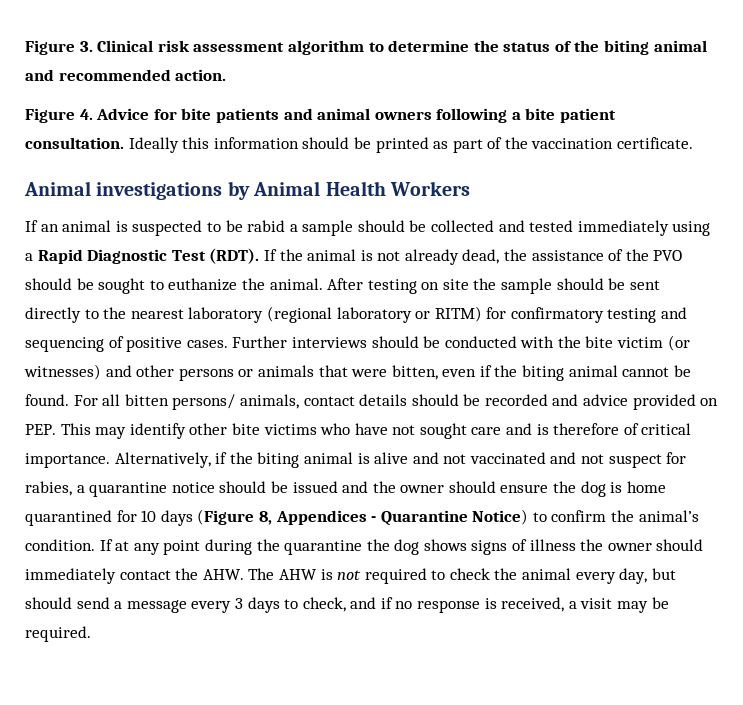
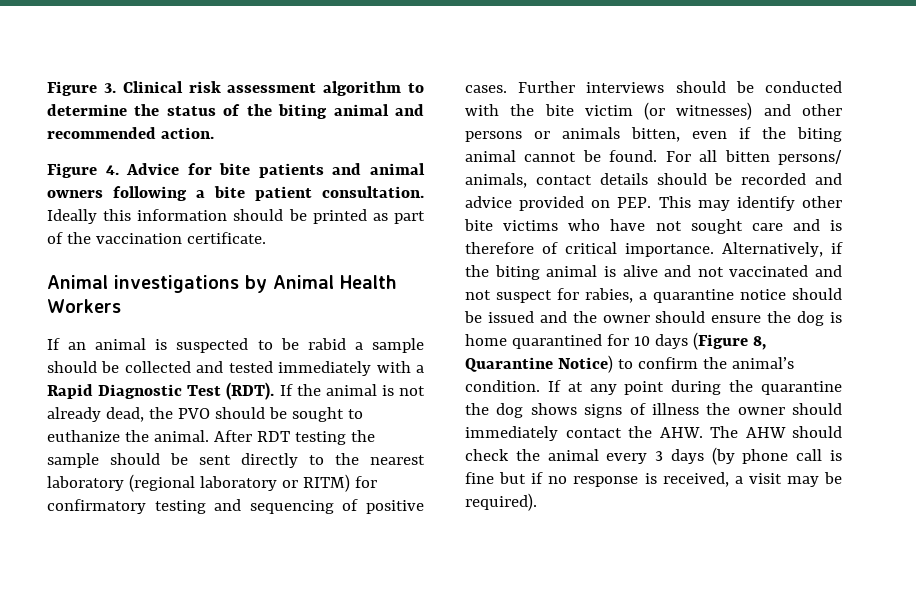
[672,221,711,236] using -> [376,361,411,373] with
[531,249,649,261] assistance of the -> (173, 413) none
[367,279,469,294] testing on site -> [256,431,346,445] RDT testing
[318,365,388,377] that were -> (620, 133) none
[275,510,377,525] Appendices - -> (766, 343) none
[320,568,676,584] [25,597,377,613] is not required to check the animal every day, but should send a message every 3 days to check, and -> [792,426,842,438] [465,447,842,465] [465,472,527,484] should check the animal every 3 days (by phone call is fine but
[25,626,91,642] required. -> [465,493,537,511] required).

